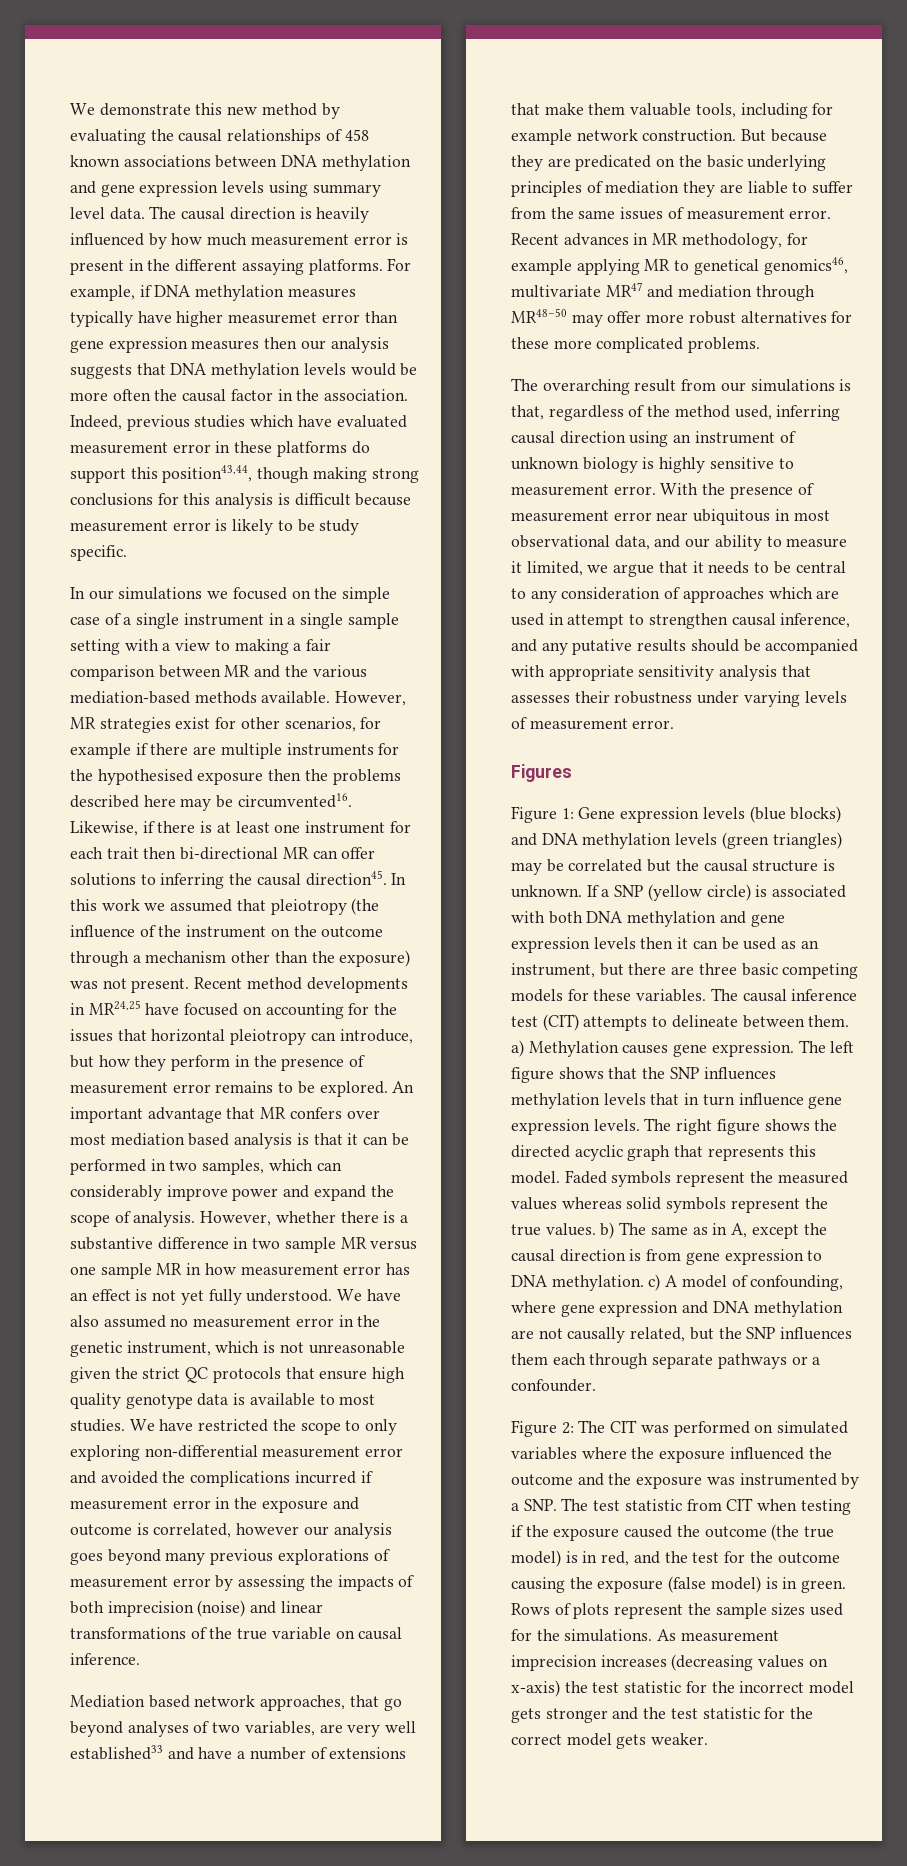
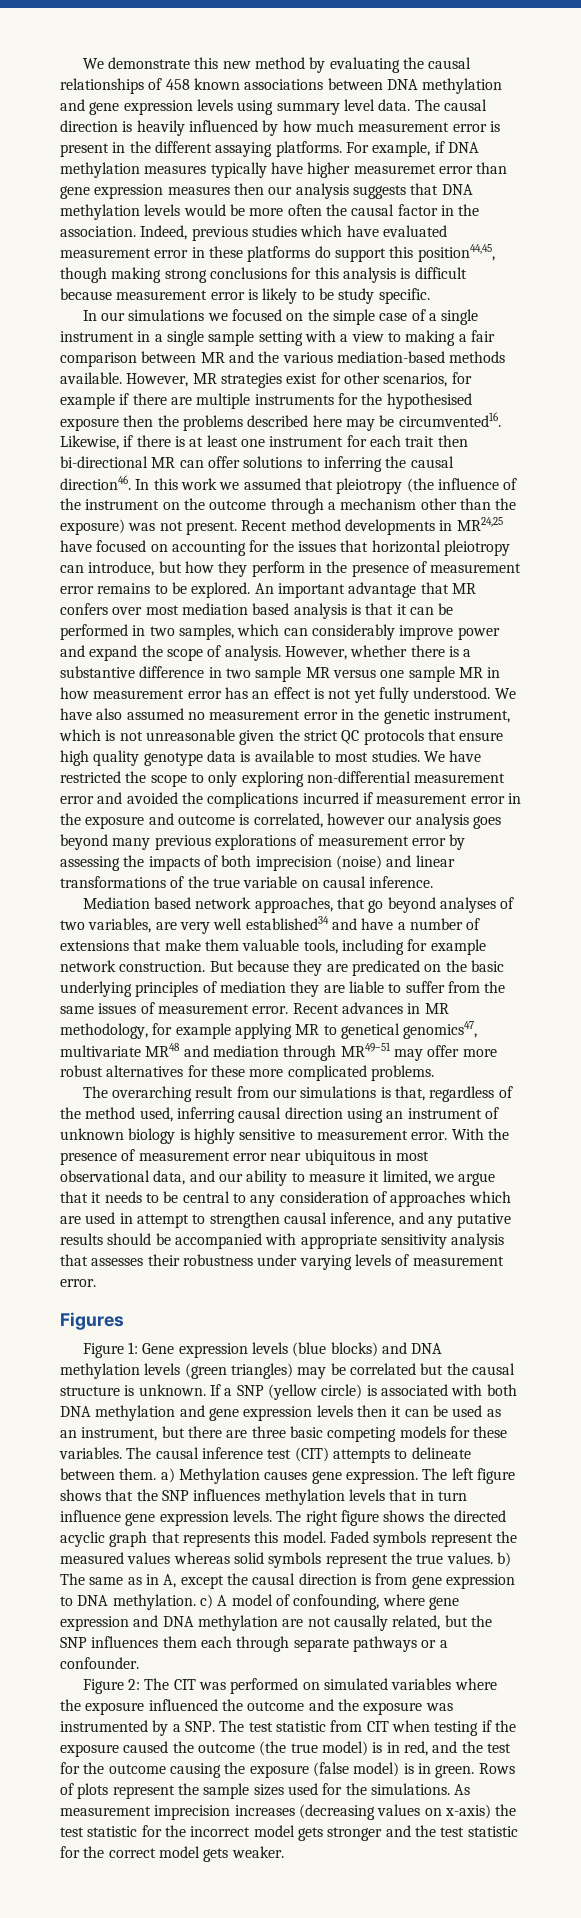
[162,465,253,483] position43,44, -> [417,244,495,262] position44,45,
[305,870,387,886] direction45. -> [60,475,131,490] direction46.
[70,1745,163,1760] established33 -> [245,916,329,930] established34
[763,257,848,275] [511,282,643,298] genomics46, multivariate MR47 -> [403,1021,478,1039] [60,1043,181,1057] genomics47, multivariate MR48
[511,308,567,323] MR48–50 -> [340,1042,391,1057] MR49–51

